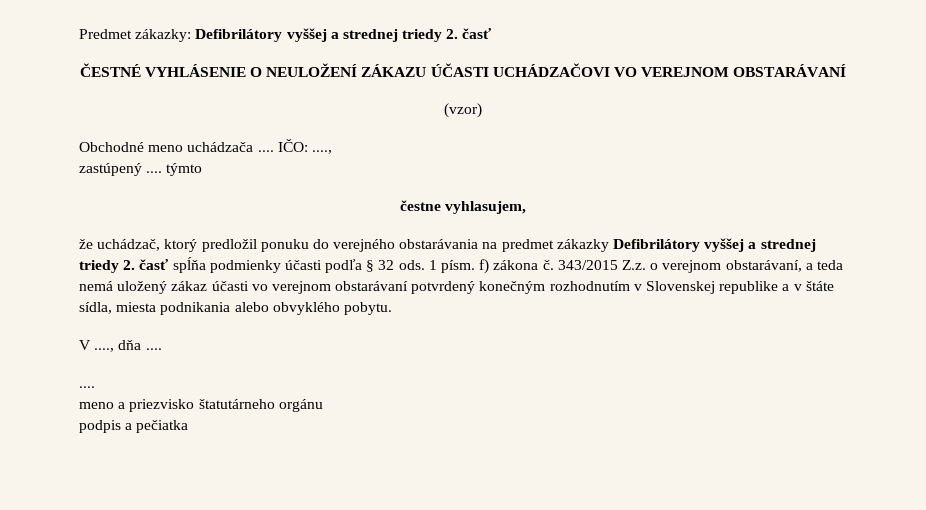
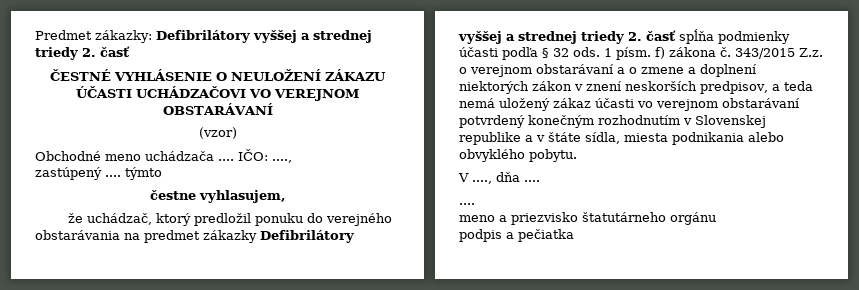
[725,260,802,272] obstarávaní, -> [536,64,757,77] [459,81,768,94] obstarávaní a o zmene a doplnení niektorých zákon v znení neskorších predpisov,

